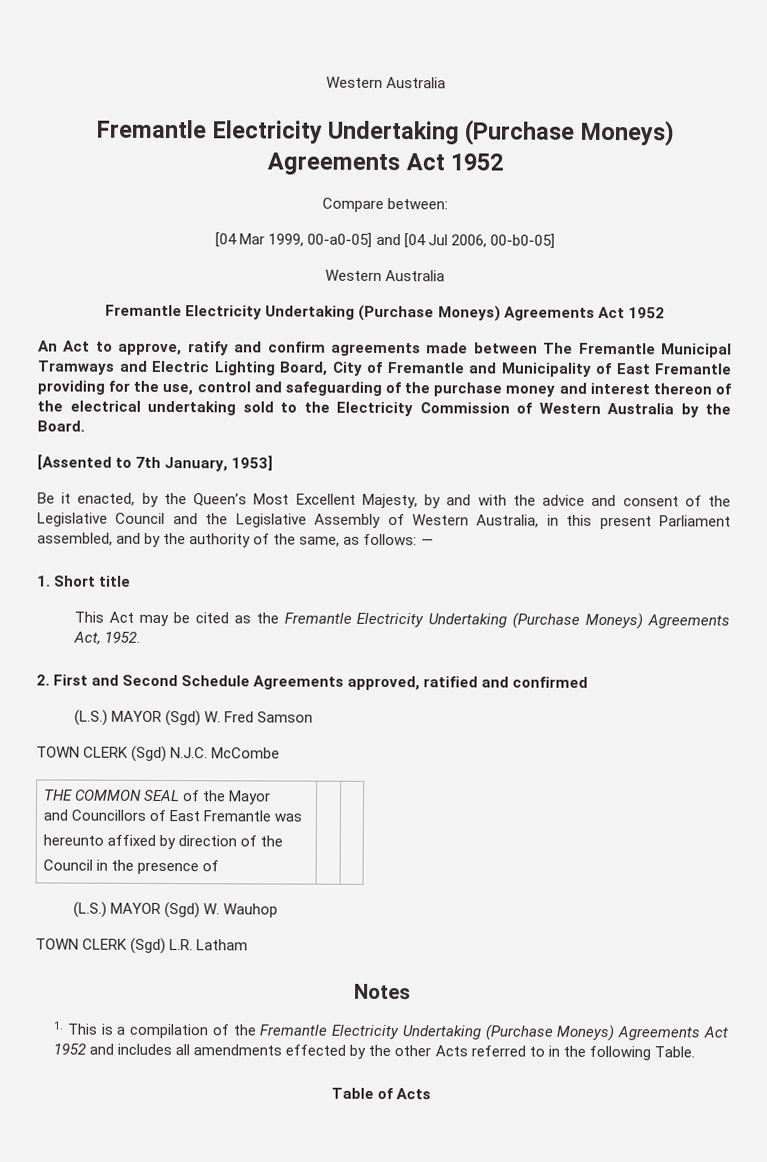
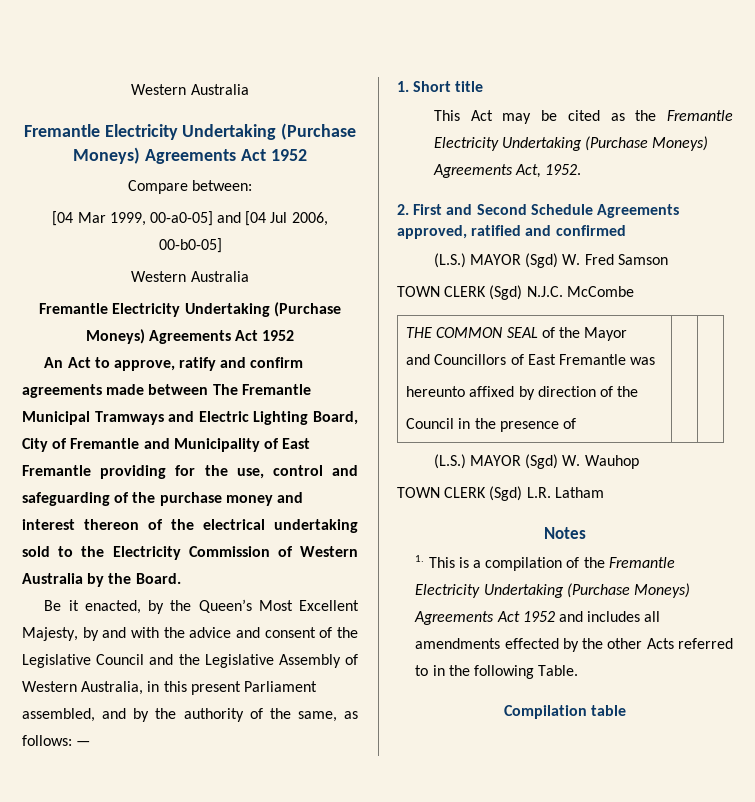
[37,454,274,472] // [Assented to 7th January, 1953] -> (181, 578) none
[330,1087,432,1100] Table of Acts -> [503,705,627,719] Compilation table

